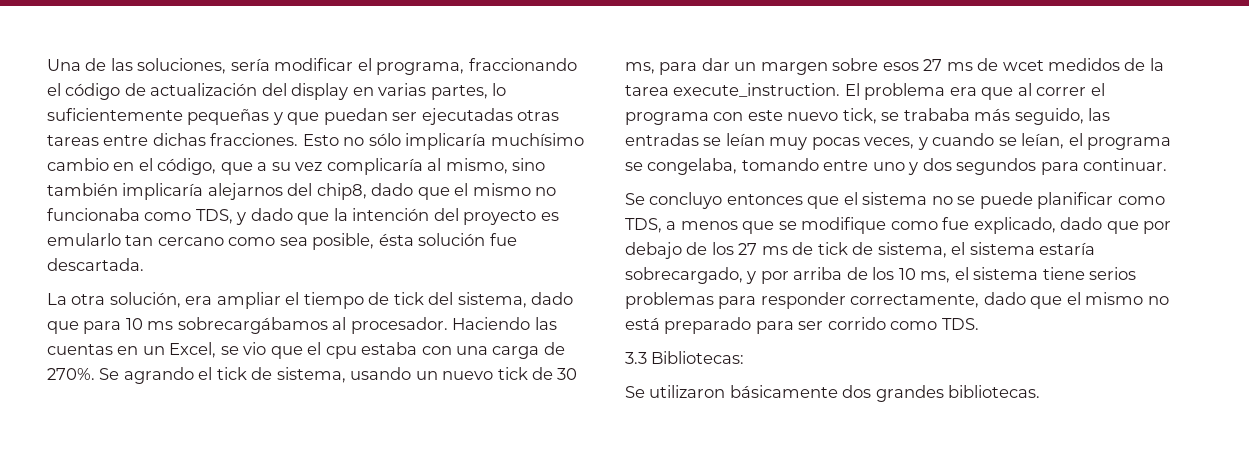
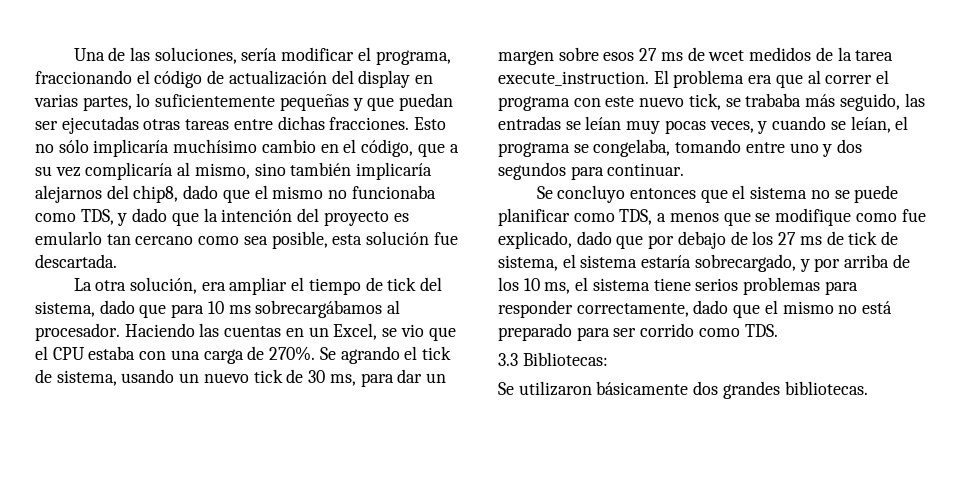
[378,233,414,246] ésta -> [332,234,363,245] esta
[325,346,357,359] cpu -> [52,347,85,360] CPU

